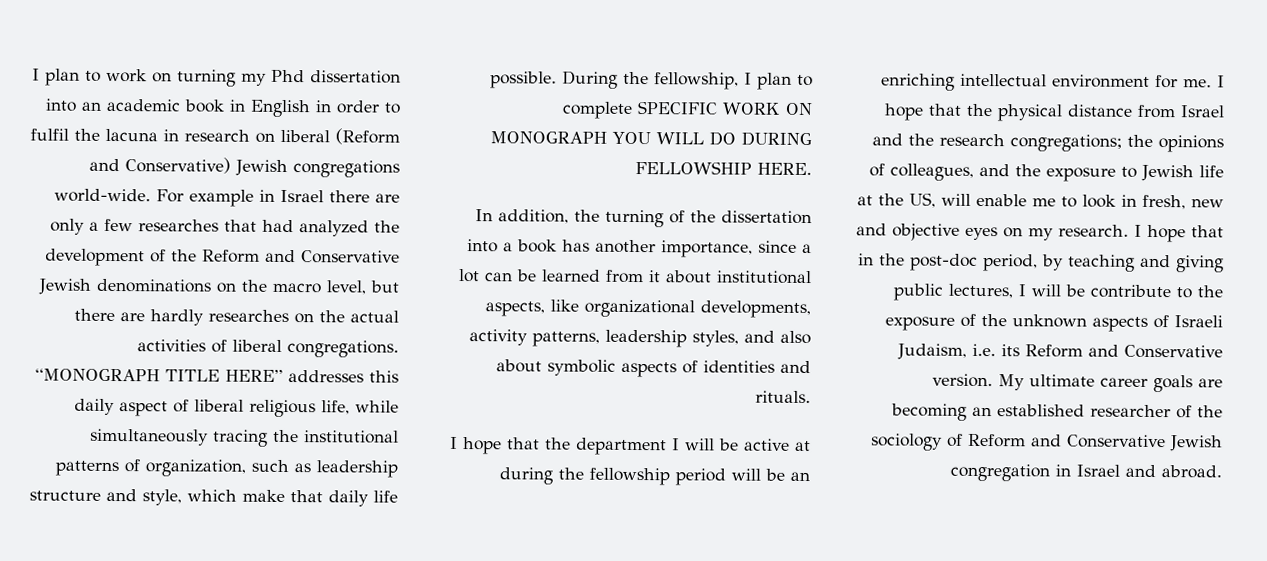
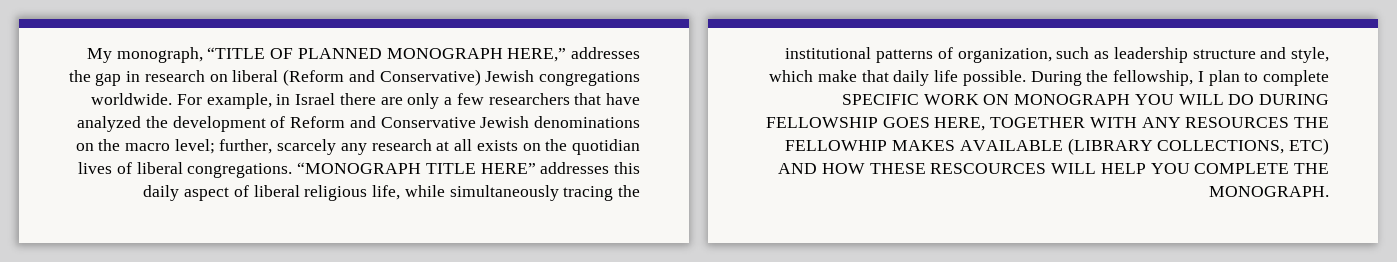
[32,68,401,87] [45,98,401,118] [30,128,158,142] I plan to work on turning my Phd dissertation into an academic book in English in order to fulfil the lacuna -> [86,47,641,63] [68,70,122,86] My monograph, “TITLE OF PLANNED MONOGRAPH HERE,” addresses the gap
[54,188,254,207] world-wide. For example -> [91,93,272,109] worldwide. For example,
[138,219,294,233] researches that had -> [488,93,641,105] researchers that have
[171,249,197,262] the -> (286, 122) none
[326,280,399,295] [74,308,399,326] [137,339,206,352] level, but there are hardly researches on the actual activities -> [174,139,641,155] [78,162,113,174] level; further, scarcely any research at all exists on the quotidian lives
[757,162,812,176] [475,209,812,228] [467,239,812,258] [458,268,812,285] [485,299,811,319] [469,329,811,348] [496,359,811,378] [755,390,811,404] [450,436,811,456] [499,467,810,486] [881,73,1225,91] [884,103,1225,122] [872,133,1224,153] [869,163,1224,182] [857,192,1224,210] [856,223,1224,243] [858,253,1224,273] [893,283,1223,301] [885,313,1223,332] [897,343,1223,360] [932,373,1223,393] [891,403,1223,421] [871,433,1223,452] [950,463,1222,482] HERE. // In addition, the turning of the dissertation into a book has another importance, since a lot can be learned from it about institutional aspects, like organizational developments, activity patterns, leadership styles, and also about symbolic aspects of identities and rituals. // I hope that the department I will be active at during the fellowship period will be an enriching intellectual environment for me. I hope that the physical distance from Israel and the research congregations; the opinions of colleagues, and the exposure to Jewish life at the US, will enable me to look in fresh, new and objective eyes on my research. I hope that in the post-doc period, by teaching and giving public lectures, I will be contribute to the exposure of the unknown aspects of Israeli Judaism, i.e. its Reform and Conservative version. My ultimate career goals are becoming an established researcher of the sociology of Reform and Conservative Jewish congregation in Israel and abroad. -> [882,117,1329,131] [785,138,1329,155] [778,163,1329,174] [1209,186,1329,197] GOES HERE, TOGETHER WITH ANY RESOURCES THE FELLOWHIP MAKES AVAILABLE (LIBRARY COLLECTIONS, ETC) AND HOW THESE RESCOURCES WILL HELP YOU COMPLETE THE MONOGRAPH.

